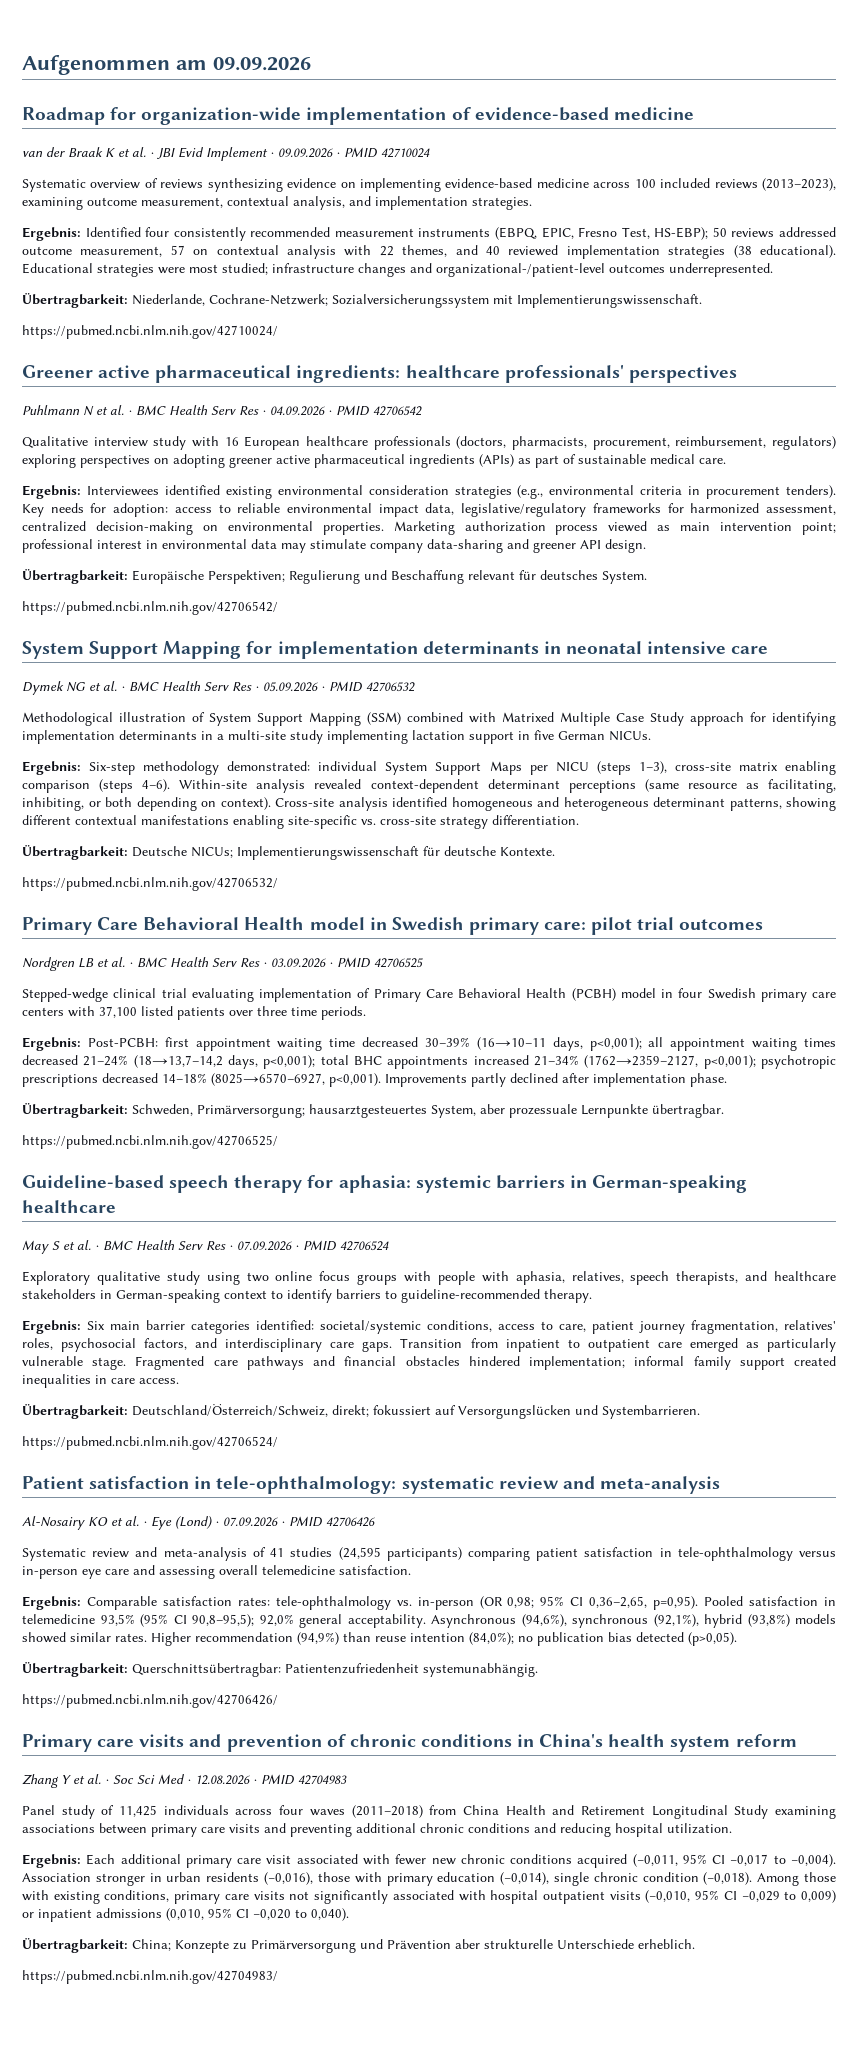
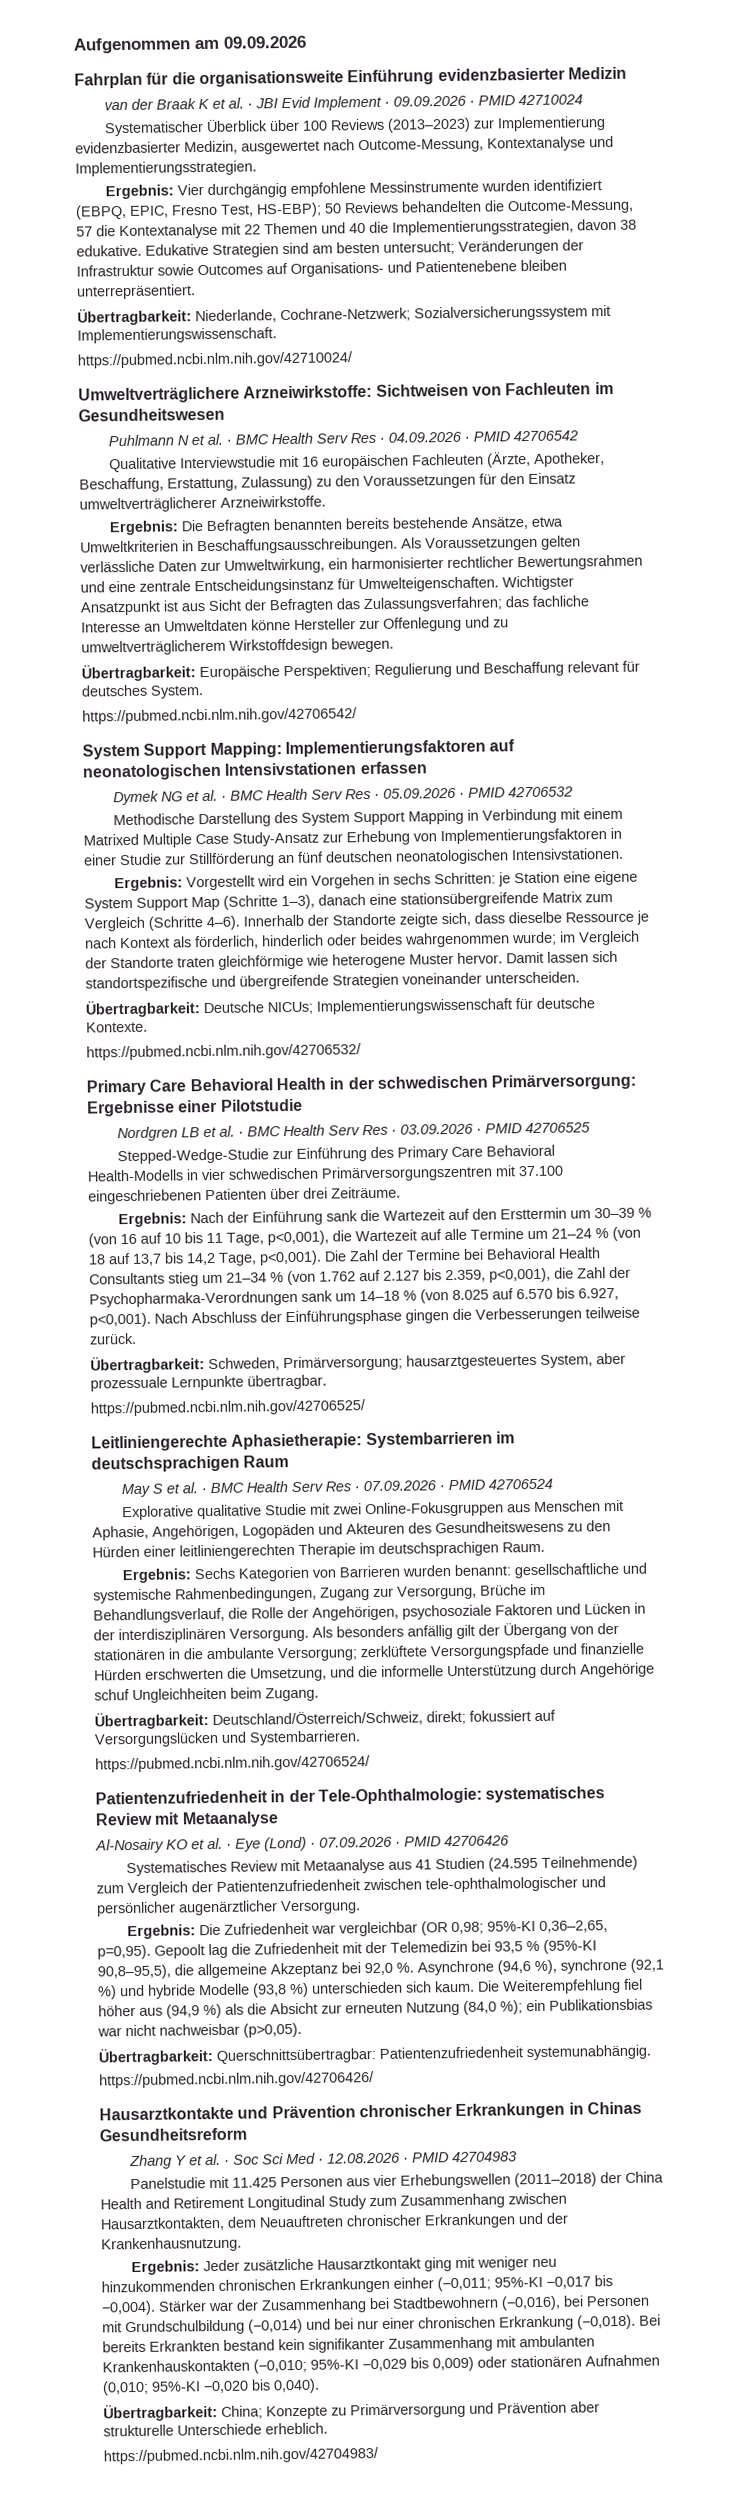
[22,107,694,125] Roadmap for organization-wide implementation of evidence-based medicine -> [74,66,627,89] Fahrplan für die organisationsweite Einführung evidenzbasierter Medizin
[22,178,837,192] [22,196,532,210] [22,227,491,241] Systematic overview of reviews synthesizing evidence on implementing evidence-based medicine across 100 included reviews (2013–2023), examining outcome measurement, contextual analysis, and implementation strategies. // Ergebnis: Identified four consistently recommended measurement instruments -> [104,116,607,137] [75,135,614,155] [75,160,257,177] [105,179,603,200] Systematischer Überblick über 100 Reviews (2013–2023) zur Implementierung evidenzbasierter Medizin, ausgewertet nach Outcome-Messung, Kontextanalyse und Implementierungsstrategien. // Ergebnis: Vier durchgängig empfohlene Messinstrumente wurden identifiziert
[731,227,836,238] [22,245,836,259] [22,263,773,277] reviews addressed outcome measurement, 57 on contextual analysis with 22 themes, and 40 reviewed implementation strategies (38 educational). Educational strategies were most studied; infrastructure changes and organizational-/patient-level outcomes underrepresented. -> [344,199,634,215] [76,218,637,240] [76,239,584,258] [76,259,567,277] [76,284,196,300] Reviews behandelten die Outcome-Messung, 57 die Kontextanalyse mit 22 Themen und 40 die Implementierungsstrategien, davon 38 edukative. Edukative Strategien sind am besten untersucht; Veränderungen der Infrastruktur sowie Outcomes auf Organisations- und Patientenebene bleiben unterrepräsentiert.
[22,365,737,383] Greener active pharmaceutical ingredients: healthcare professionals' perspectives -> [78,381,614,404] [78,407,225,422] Umweltverträglichere Arzneiwirkstoffe: Sichtweisen von Fachleuten im Gesundheitswesen
[93,436,836,450] [22,454,726,468] [22,485,836,499] [22,503,836,517] [22,521,836,535] [22,539,646,553] interview study with 16 European healthcare professionals (doctors, pharmacists, procurement, reimbursement, regulators) exploring perspectives on adopting greener active pharmaceutical ingredients (APIs) as part of sustainable medical care. // Ergebnis: Interviewees identified existing environmental consideration strategies (e.g., environmental criteria in procurement tenders). Key needs for adoption: access to reliable environmental impact data, legislative/regulatory frameworks for harmonized assessment, centralized decision-making on environmental properties. Marketing authorization process viewed as main intervention point; professional interest in environmental data may stimulate company data-sharing and greener API design. -> [180,451,606,470] [79,472,576,493] [79,495,326,513] [109,516,564,536] [80,535,581,555] [80,554,643,574] [80,575,574,595] [80,595,589,616] [81,616,509,633] [81,637,394,656] Interviewstudie mit 16 europäischen Fachleuten (Ärzte, Apotheker, Beschaffung, Erstattung, Zulassung) zu den Voraussetzungen für den Einsatz umweltverträglicherer Arzneiwirkstoffe. // Ergebnis: Die Befragten benannten bereits bestehende Ansätze, etwa Umweltkriterien in Beschaffungsausschreibungen. Als Voraussetzungen gelten verlässliche Daten zur Umweltwirkung, ein harmonisierter rechtlicher Bewertungsrahmen und eine zentrale Entscheidungsinstanz für Umwelteigenschaften. Wichtigster Ansatzpunkt ist aus Sicht der Befragten das Zulassungsverfahren; das fachliche Interesse an Umweltdaten könne Hersteller zur Offenlegung und zu umweltverträglicherem Wirkstoffdesign bewegen.
[163,641,769,659] Mapping for implementation determinants in neonatal intensive care -> [209,739,516,758] [82,761,427,781] Mapping: Implementierungsfaktoren auf neonatologischen Intensivstationen erfassen
[22,712,836,726] [22,730,651,744] [22,761,836,775] [22,779,837,793] [22,797,836,811] [22,815,579,829] Methodological illustration of System Support Mapping (SSM) combined with Matrixed Multiple Case Study approach for identifying implementation determinants in a multi-site study implementing lactation support in five German NICUs. // Ergebnis: Six-step methodology demonstrated: individual System Support Maps per NICU (steps 1–3), cross-site matrix enabling comparison (steps 4–6). Within-site analysis revealed context-dependent determinant perceptions (same resource as facilitating, inhibiting, or both depending on context). Cross-site analysis identified homogeneous and heterogeneous determinant patterns, showing different contextual manifestations enabling site-specific vs. cross-site strategy differentiation. -> [113,807,624,828] [83,827,622,848] [83,847,624,868] [114,870,639,892] [84,891,613,912] [84,910,649,932] [85,930,640,950] [85,950,618,970] [85,971,580,992] Methodische Darstellung des System Support Mapping in Verbindung mit einem Matrixed Multiple Case Study-Ansatz zur Erhebung von Implementierungsfaktoren in einer Studie zur Stillförderung an fünf deutschen neonatologischen Intensivstationen. // Ergebnis: Vorgestellt wird ein Vorgehen in sechs Schritten: je Station eine eigene System Support Map (Schritte 1–3), danach eine stationsübergreifende Matrix zum Vergleich (Schritte 4–6). Innerhalb der Standorte zeigte sich, dass dieselbe Ressource je nach Kontext als förderlich, hinderlich oder beides wahrgenommen wurde; im Vergleich der Standorte traten gleichförmige wie heterogene Muster hervor. Damit lassen sich standortspezifische und übergreifende Strategien voneinander unterscheiden.
[309,917,764,935] model in Swedish primary care: pilot trial outcomes -> [329,1073,637,1091] [87,1098,303,1117] in der schwedischen Primärversorgung: Ergebnisse einer Pilotstudie
[22,988,836,1002] [22,1006,366,1020] [22,1037,837,1051] [22,1055,837,1069] [22,1073,727,1087] Stepped-wedge clinical trial evaluating implementation of Primary Care Behavioral Health (PCBH) model in four Swedish primary care centers with 37,100 listed patients over three time periods. // Ergebnis: Post-PCBH: first appointment waiting time decreased 30–39% (16→10–11 days, p<0,001); all appointment waiting times decreased 21–24% (18→13,7–14,2 days, p<0,001); total BHC appointments increased 21–34% (1762→2359–2127, p<0,001); psychotropic prescriptions decreased 14–18% (8025→6570–6927, p<0,001). Improvements partly declined after implementation phase. -> [117,1144,556,1165] [87,1165,563,1182] [88,1186,401,1205] [118,1207,653,1228] [88,1226,641,1248] [88,1247,601,1266] [89,1266,631,1287] [89,1287,619,1308] [89,1306,640,1328] [89,1332,137,1345] Stepped-Wedge-Studie zur Einführung des Primary Care Behavioral Health-Modells in vier schwedischen Primärversorgungszentren mit 37.100 eingeschriebenen Patienten über drei Zeiträume. // Ergebnis: Nach der Einführung sank die Wartezeit auf den Ersttermin um 30–39 % (von 16 auf 10 bis 11 Tage, p<0,001), die Wartezeit auf alle Termine um 21–24 % (von 18 auf 13,7 bis 14,2 Tage, p<0,001). Die Zahl der Termine bei Behavioral Health Consultants stieg um 21–34 % (von 1.762 auf 2.127 bis 2.359, p<0,001), die Zahl der Psychopharmaka-Verordnungen sank um 14–18 % (von 8.025 auf 6.570 bis 6.927, p<0,001). Nach Abschluss der Einführungsphase gingen die Verbesserungen teilweise zurück.
[22,1175,748,1193] [22,1200,116,1213] Guideline-based speech therapy for aphasia: systemic barriers in German-speaking healthcare -> [91,1431,515,1452] [91,1455,290,1473] Leitliniengerechte Aphasietherapie: Systembarrieren im deutschsprachigen Raum
[22,1271,836,1285] [22,1289,592,1303] [22,1320,836,1334] [22,1338,837,1352] [22,1356,837,1370] [22,1374,179,1388] Exploratory qualitative study using two online focus groups with people with aphasia, relatives, speech therapists, and healthcare stakeholders in German-speaking context to identify barriers to guideline-recommended therapy. // Ergebnis: Six main barrier categories identified: societal/systemic conditions, access to care, patient journey fragmentation, relatives' roles, psychosocial factors, and interdisciplinary care gaps. Transition from inpatient to outpatient care emerged as particularly vulnerable stage. Fragmented care pathways and financial obstacles hindered implementation; informal family support created inequalities in care access. -> [122,1499,625,1521] [92,1520,611,1541] [92,1541,545,1560] [122,1562,648,1584] [93,1583,546,1604] [93,1602,646,1624] [93,1622,619,1644] [93,1642,644,1662] [94,1662,655,1682] [94,1687,319,1704] Explorative qualitative Studie mit zwei Online-Fokusgruppen aus Menschen mit Aphasie, Angehörigen, Logopäden und Akteuren des Gesundheitswesens zu den Hürden einer leitliniengerechten Therapie im deutschsprachigen Raum. // Ergebnis: Sechs Kategorien von Barrieren wurden benannt: gesellschaftliche und systemische Rahmenbedingungen, Zugang zur Versorgung, Brüche im Behandlungsverlauf, die Rolle der Angehörigen, psychosoziale Faktoren und Lücken in der interdisziplinären Versorgung. Als besonders anfällig gilt der Übergang von der stationären in die ambulante Versorgung; zerklüftete Versorgungspfade und finanzielle Hürden erschwerten die Umsetzung, und die informelle Unterstützung durch Angehörige schuf Ungleichheiten beim Zugang.
[22,1476,720,1494] Patient satisfaction in tele-ophthalmology: systematic review and meta-analysis -> [95,1786,606,1805] [95,1811,279,1828] Patientenzufriedenheit in der Tele-Ophthalmologie: systematisches Review mit Metaanalyse
[22,1547,836,1561] [22,1565,411,1579] [22,1596,836,1610] [22,1614,836,1628] [22,1632,684,1646] Systematic review and meta-analysis of 41 studies (24,595 participants) comparing patient satisfaction in tele-ophthalmology versus in-person eye care and assessing overall telemedicine satisfaction. // Ergebnis: Comparable satisfaction rates: tele-ophthalmology vs. in-person (OR 0,98; 95% CI 0,36–2,65, p=0,95). Pooled satisfaction in telemedicine 93,5% (95% CI 90,8–95,5); 92,0% general acceptability. Asynchronous (94,6%), synchronous (92,1%), hybrid (93,8%) models showed similar rates. Higher recommendation (94,9%) than reuse intention (84,0%); no publication bias detected -> [126,1855,639,1877] [96,1876,606,1897] [96,1900,361,1917] [127,1920,609,1940] [97,1939,597,1960] [97,1958,664,1980] [97,1978,643,2000] [98,1998,653,2019] [97,2023,240,2037] Systematisches Review mit Metaanalyse aus 41 Studien (24.595 Teilnehmende) zum Vergleich der Patientenzufriedenheit zwischen tele-ophthalmologischer und persönlicher augenärztlicher Versorgung. // Ergebnis: Die Zufriedenheit war vergleichbar (OR 0,98; 95%-KI 0,36–2,65, p=0,95). Gepoolt lag die Zufriedenheit mit der Telemedizin bei 93,5 % (95%-KI 90,8–95,5), die allgemeine Akzeptanz bei 92,0 %. Asynchrone (94,6 %), synchrone (92,1 %) und hybride Modelle (93,8 %) unterschieden sich kaum. Die Weiterempfehlung fiel höher aus (94,9 %) als die Absicht zur erneuten Nutzung (84,0 %); ein Publikationsbias war nicht nachweisbar
[22,1734,797,1752] Primary care visits and prevention of chronic conditions in China's health system reform -> [99,2101,642,2121] [99,2127,247,2142] Hausarztkontakte und Prävention chronischer Erkrankungen in Chinas Gesundheitsreform
[22,1805,457,1819] Panel study of 11,425 individuals across four waves (2011–2018) from -> [130,2171,623,2190] Panelstudie mit 11.425 Personen aus vier Erhebungswellen (2011–2018) der
[775,1806,836,1819] [22,1823,732,1837] [22,1854,837,1868] [22,1872,836,1886] [22,1890,836,1904] [22,1908,307,1922] examining associations between primary care visits and preventing additional chronic conditions and reducing hospital utilization. // Ergebnis: Each additional primary care visit associated with fewer new chronic conditions acquired (−0,011, 95% CI −0,017 to −0,004). Association stronger in urban residents (−0,016), those with primary education (−0,014), single chronic condition (−0,018). Among those with existing conditions, primary care visits not significantly associated with hospital outpatient visits (−0,010, 95% CI −0,029 to 0,009) or inpatient admissions (0,010, 95% CI −0,020 to -> [369,2192,567,2209] [100,2212,568,2232] [101,2236,242,2253] [131,2256,558,2276] [101,2275,613,2293] [101,2295,650,2316] [102,2314,661,2336] [102,2335,595,2353] [102,2354,660,2374] [102,2379,271,2396] zum Zusammenhang zwischen Hausarztkontakten, dem Neuauftreten chronischer Erkrankungen und der Krankenhausnutzung. // Ergebnis: Jeder zusätzliche Hausarztkontakt ging mit weniger neu hinzukommenden chronischen Erkrankungen einher (−0,011; 95%-KI −0,017 bis −0,004). Stärker war der Zusammenhang bei Stadtbewohnern (−0,016), bei Personen mit Grundschulbildung (−0,014) und bei nur einer chronischen Erkrankung (−0,018). Bei bereits Erkrankten bestand kein signifikanter Zusammenhang mit ambulanten Krankenhauskontakten (−0,010; 95%-KI −0,029 bis 0,009) oder stationären Aufnahmen (0,010; 95%-KI −0,020 bis

